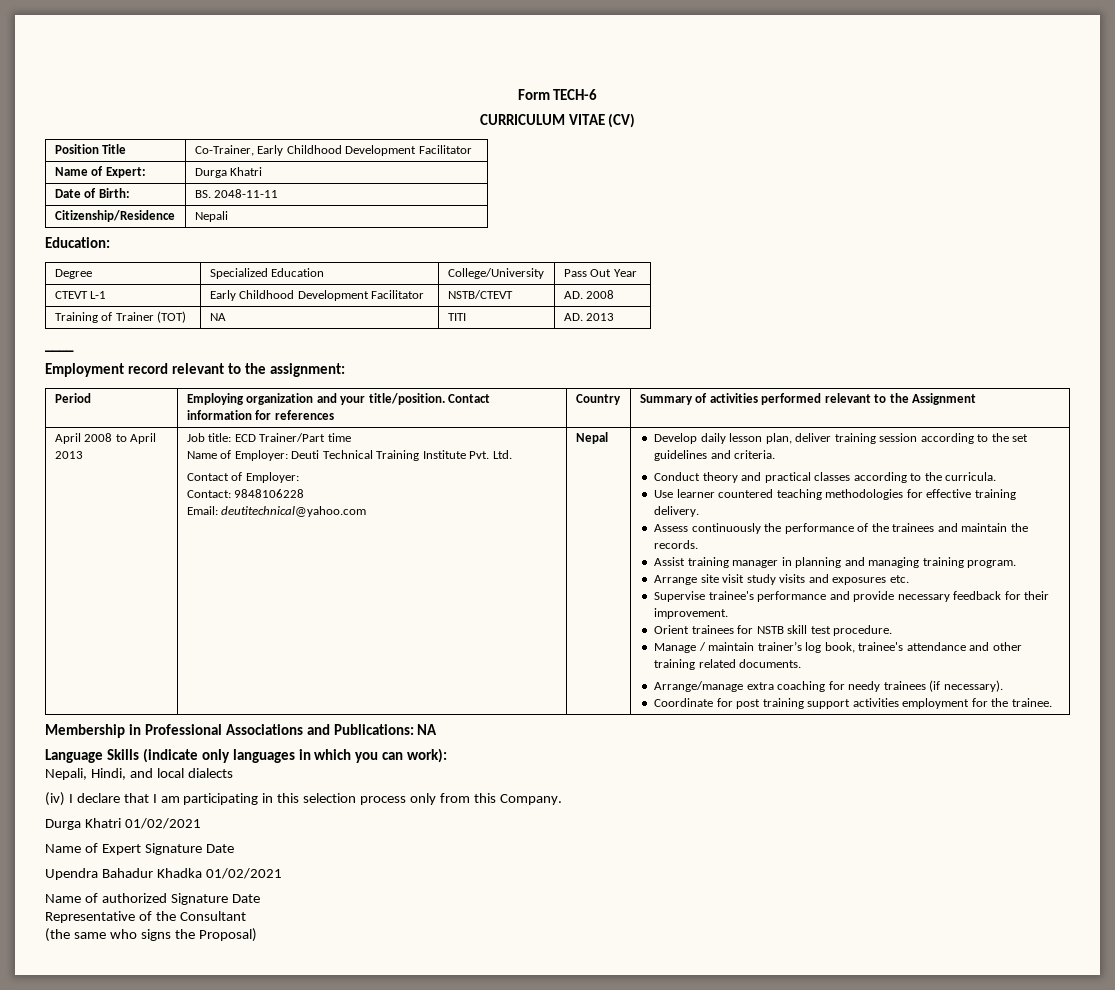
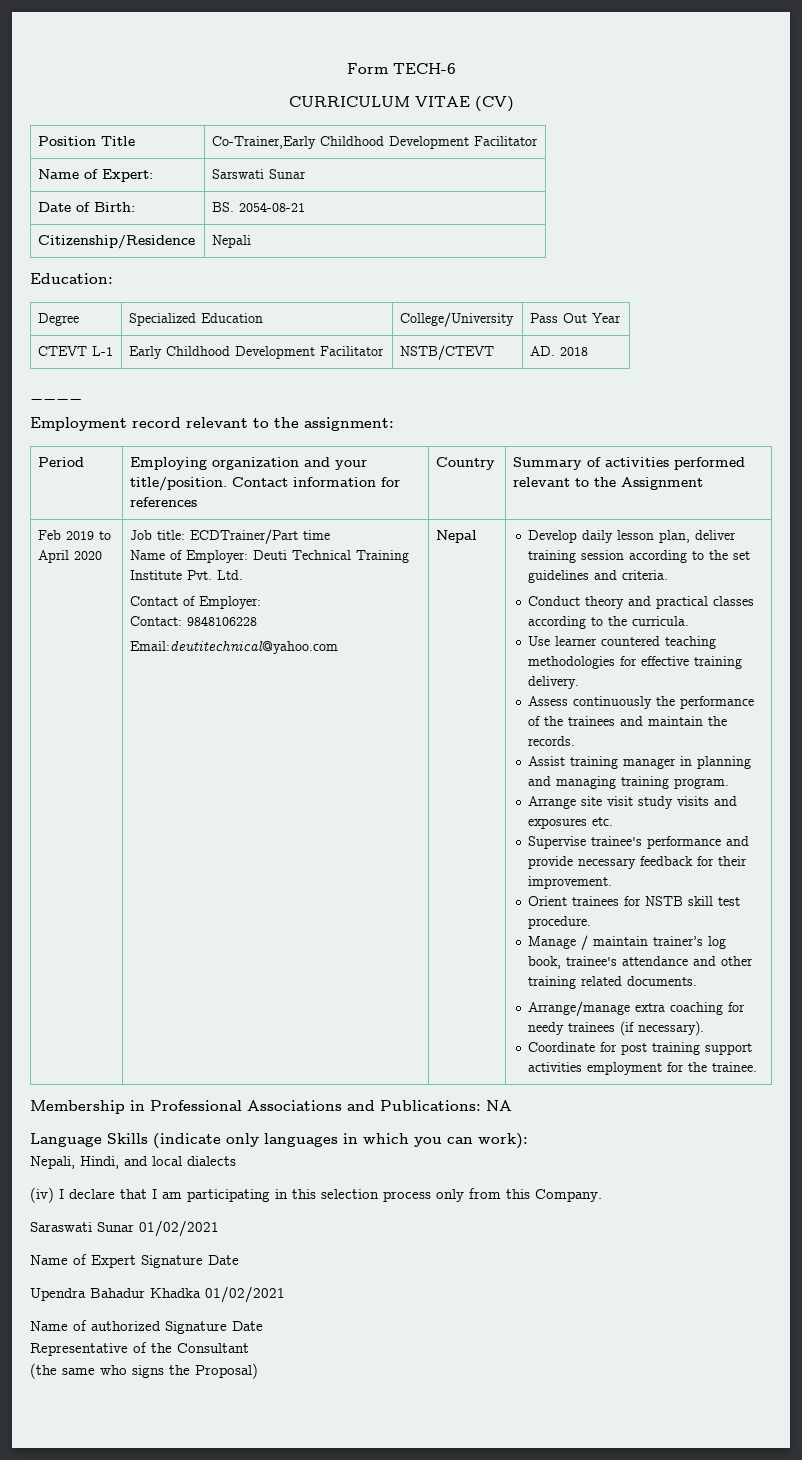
[194,145,284,156] Co-Trainer, Early -> [212,136,317,149] Co-Trainer,Early
[194,167,263,178] Durga Khatri -> [212,169,307,179] Sarswati Sunar
[214,189,279,198] 2048-11-11 -> [239,202,306,212] 2054-08-21
[586,290,615,299] [54,311,187,323] [209,313,226,321] [447,313,466,321] [563,313,615,321] 2008 // Training of Trainer (TOT) | NA | TITI | AD. 2013 -> [560,347,589,356] 2018
[54,433,113,444] April 2008 -> [38,530,95,540] Feb 2019
[54,451,83,459] 2013 -> [74,551,103,560] 2020
[234,433,326,442] ECD Trainer/Part -> [190,529,299,544] ECDTrainer/Part
[186,506,367,517] Email: deutitechnical@yahoo.com -> [130,641,339,654] Email:deutitechnical@yahoo.com
[45,818,121,830] Durga Khatri -> [30,1222,134,1232] Saraswati Sunar

